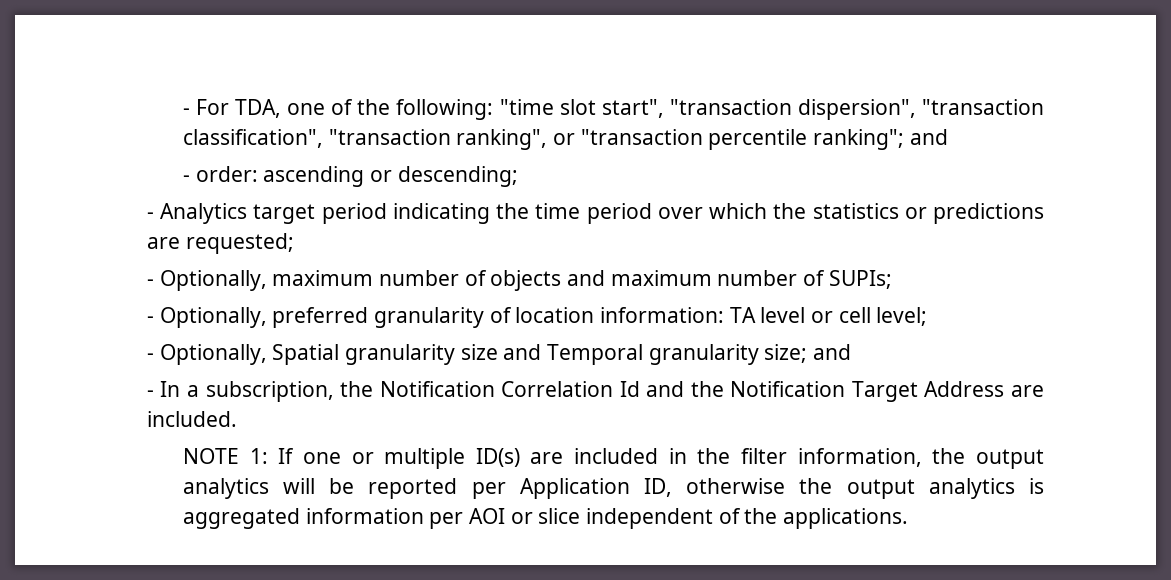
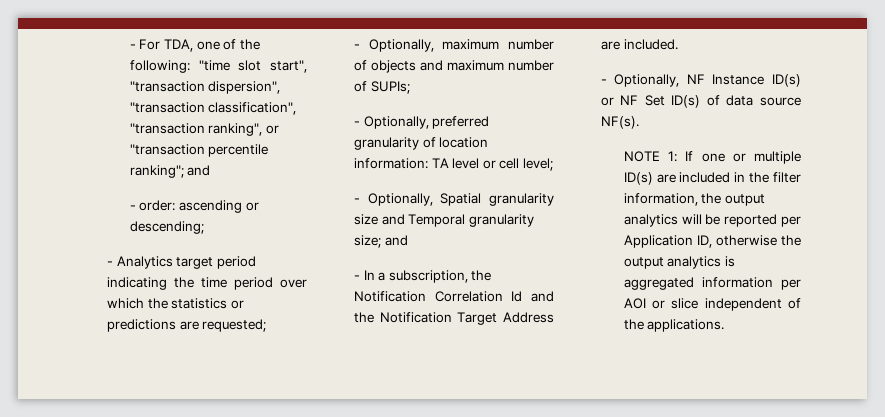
(237, 419) none -> [600,74,801,87] [600,95,801,108] [600,116,639,129] // - Optionally, NF Instance ID(s) or NF Set ID(s) of data source NF(s).

